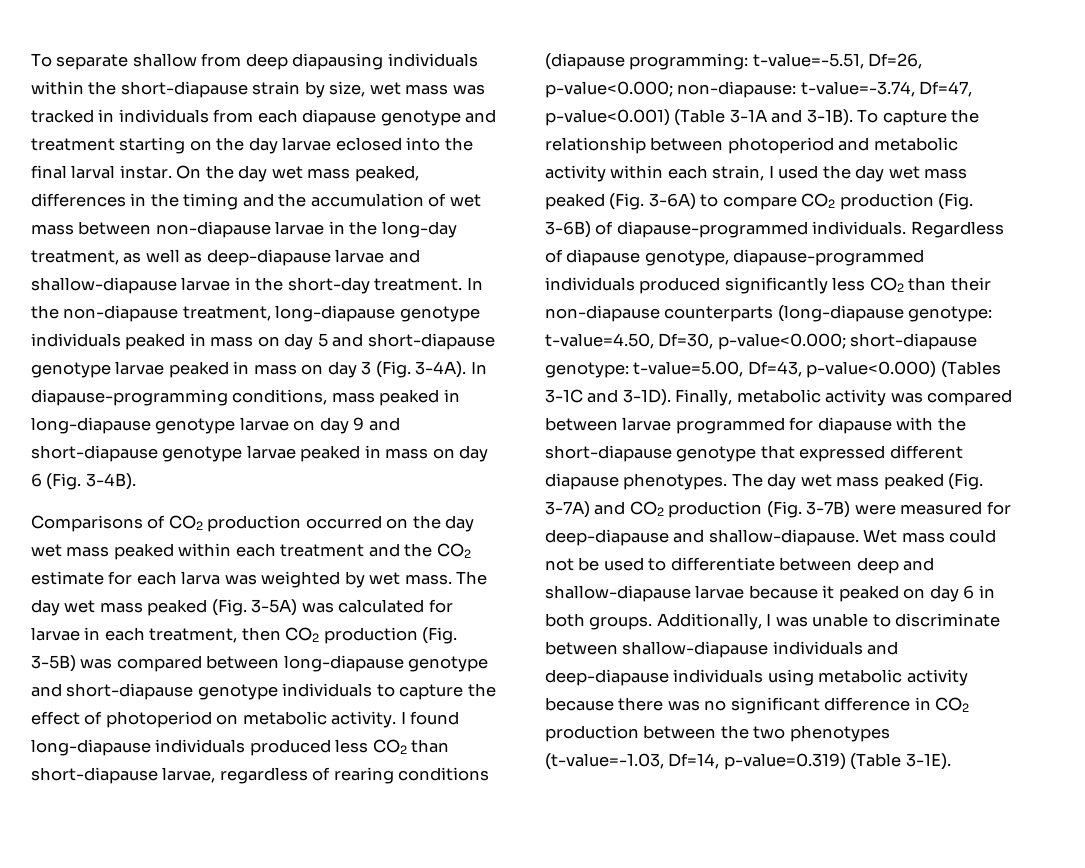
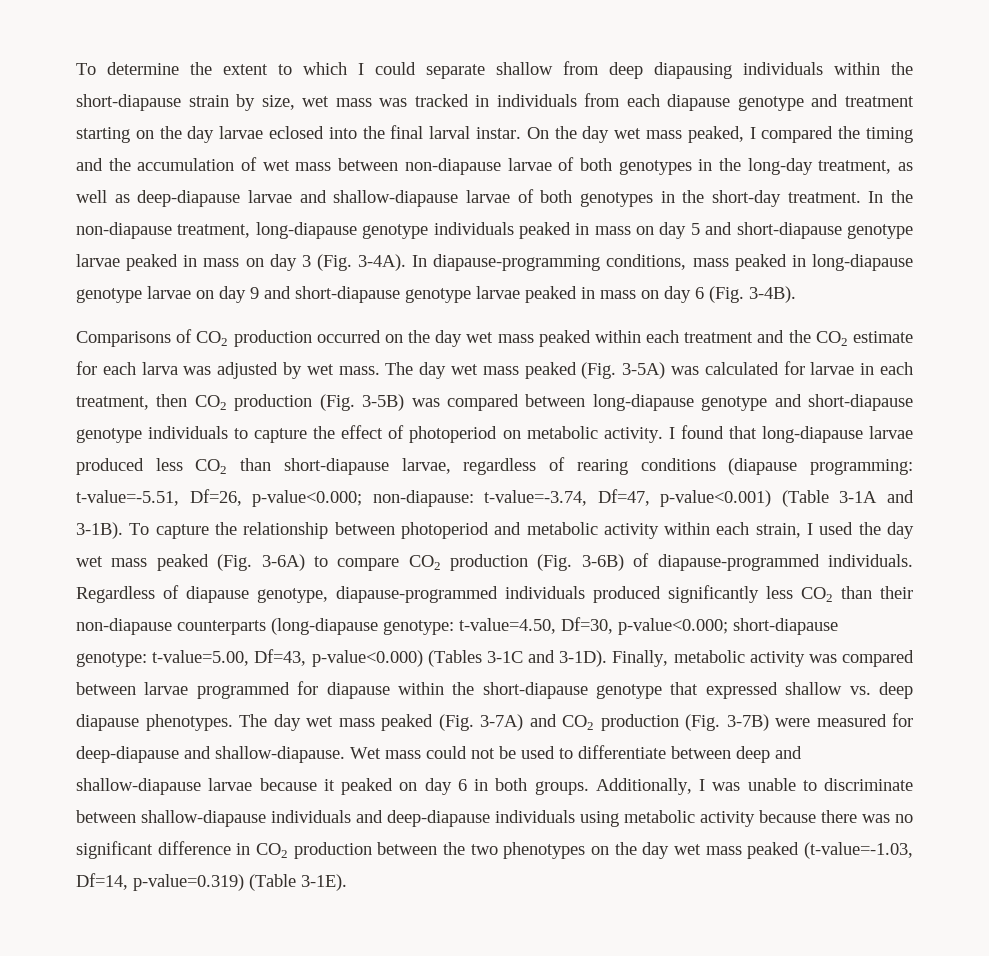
[31,53,52,67] To -> [76,62,416,75] To determine the extent to which I could
[31,193,147,207] differences in -> [749,126,834,143] I compared
(325, 228) none -> [558,157,692,175] of both genotypes
(231, 284) none -> [517,189,653,207] of both genotypes
[261,571,341,588] weighted -> [217,362,279,379] adjusted
[31,739,246,756] long-diapause individuals -> [728,426,914,443] that long-diapause larvae
[896,417,934,431] with -> [397,682,444,695] within
[889,445,963,459] different -> [785,682,913,699] shallow vs. deep
(890, 733) none -> [591,842,800,859] on the day wet mass peaked

